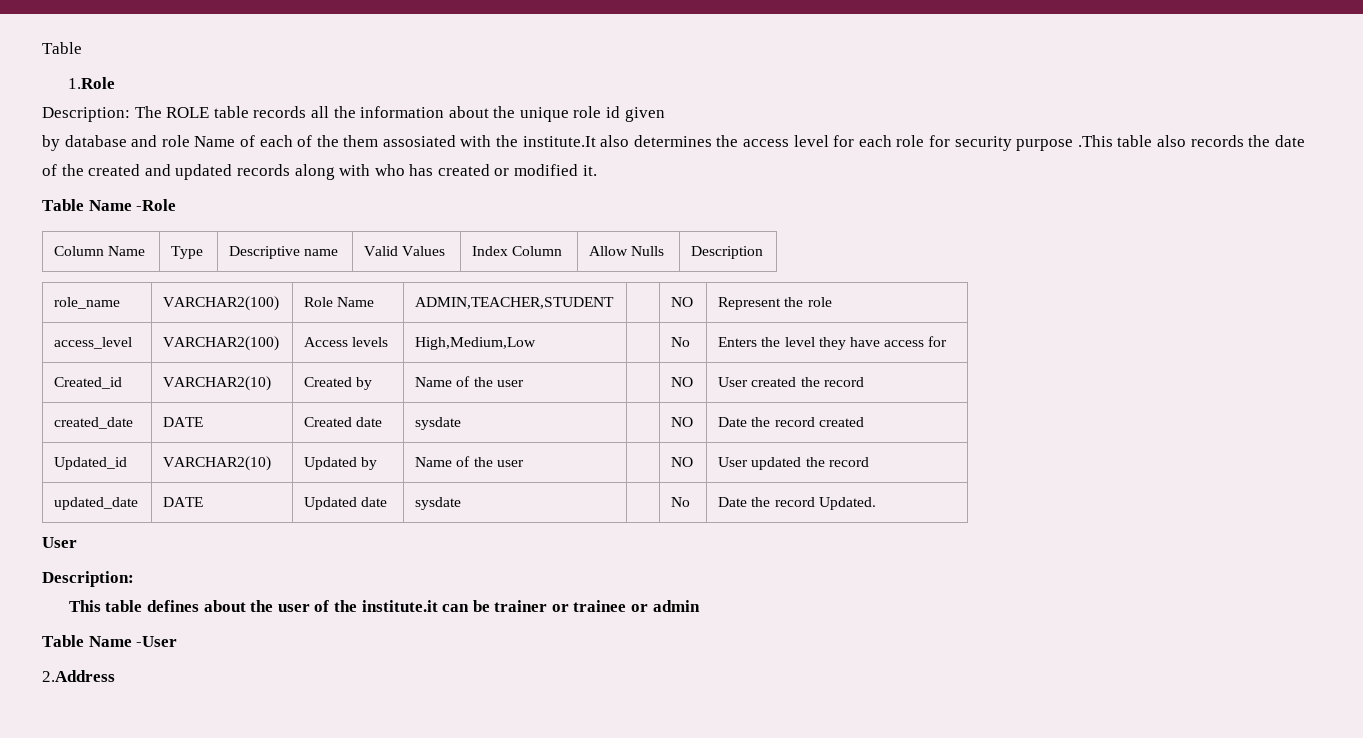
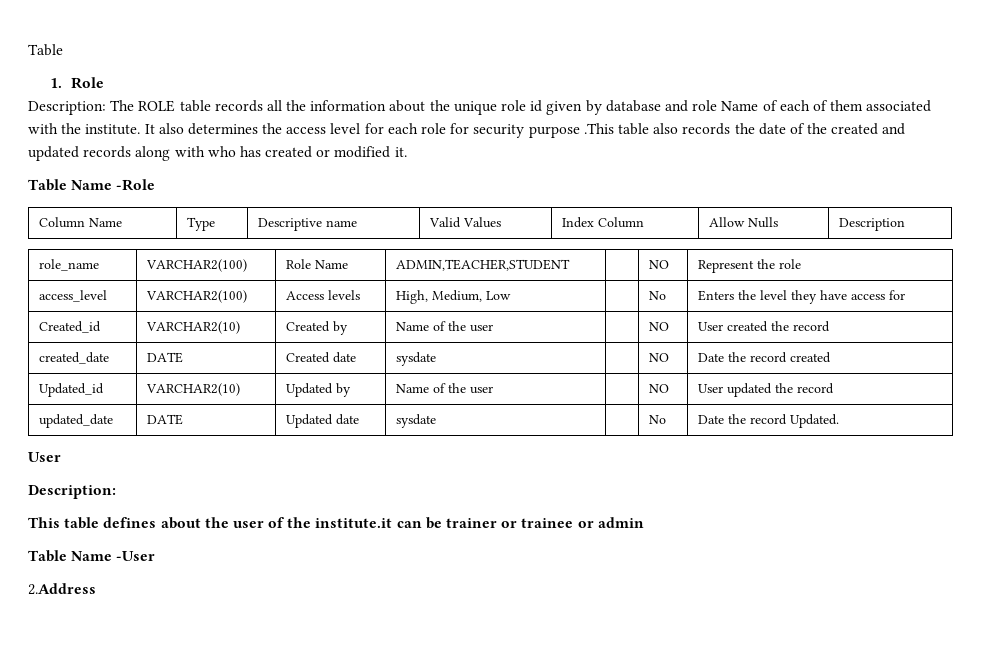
[67,77,115,89] 1.Role -> [49,77,105,89] 1. Role
(665, 114) // -> (583, 108) none
[316,135,596,147] the them assosiated with the institute.It -> [830,100,932,112] [28,123,155,135] them associated with the institute. It
[415,337,537,350] High,Medium,Low -> [395,290,511,304] High, Medium, Low

